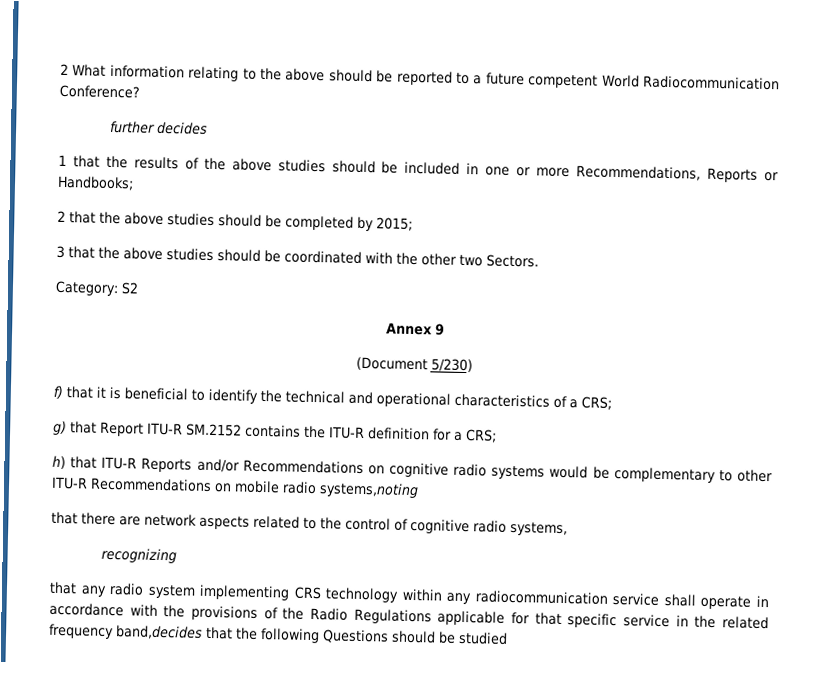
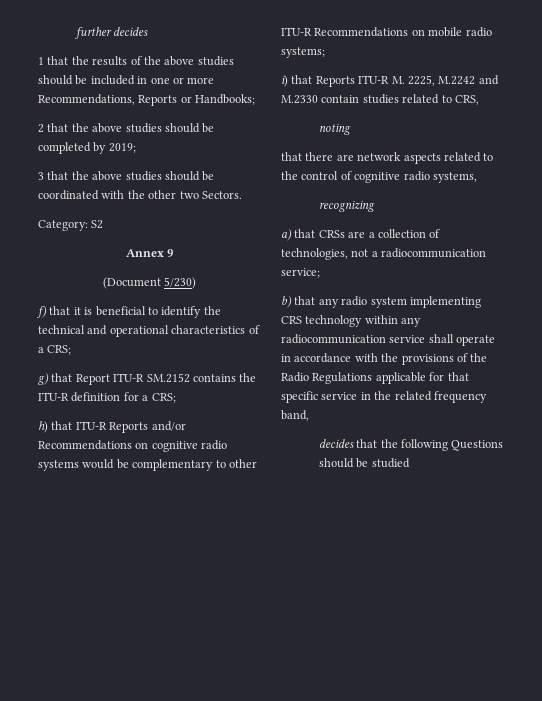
[60,63,780,91] [59,84,140,99] 2 What information relating to the above should be reported to a future competent World Radiocommunication Conference? // -> (74, 33) none
[376,217,413,231] 2015; -> [108,143,136,153] 2019;
[319,482,419,499] systems,noting -> [281,47,325,58] [281,75,499,87] [281,94,479,105] [318,123,351,135] systems; // i) that Reports ITU-R M. 2225, M.2242 and M.2330 contain studies related to CRS, // noting
(178, 555) none -> [281,229,441,241] [281,248,487,260] [281,268,320,278] [281,296,292,308] a) that CRSs are a collection of technologies, not a radiocommunication service; // b)
[115,625,203,640] band,decides -> [281,410,309,421] [318,439,354,448] band, // decides

